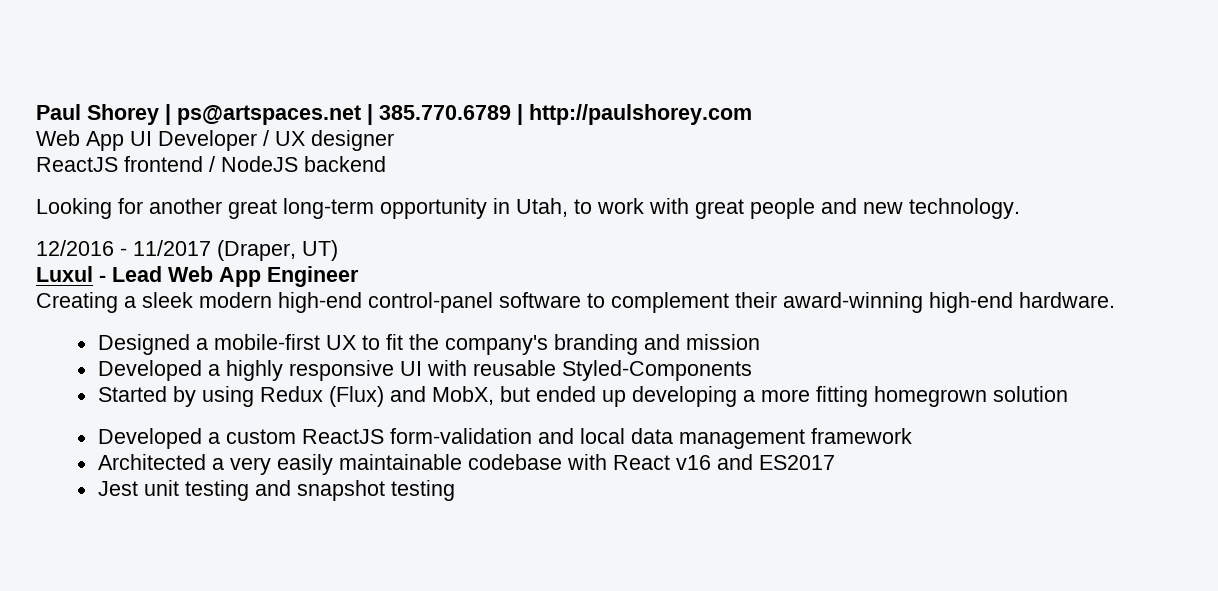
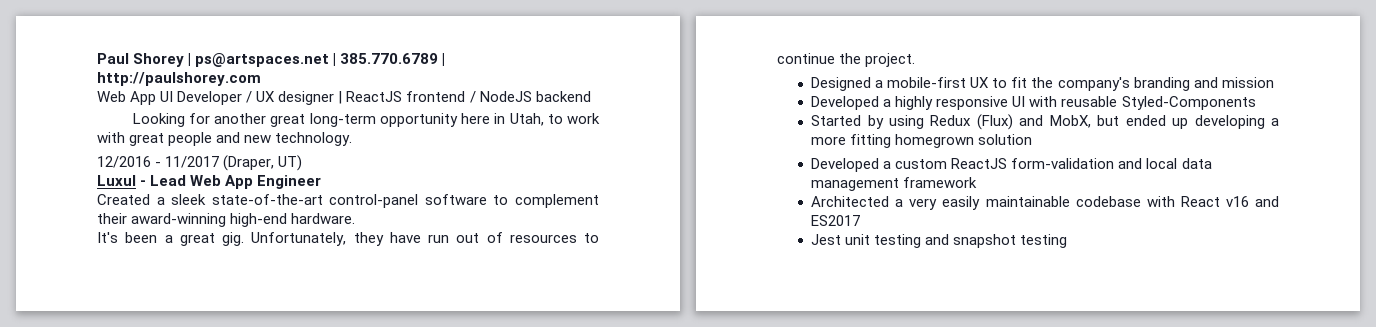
(394, 140) // -> [338,91,343,104] |
(487, 208) none -> [461,113,491,124] here
[36,292,118,313] Creating -> [97,194,150,205] Created
[199,292,362,313] modern high-end -> [211,194,323,205] state-of-the-art
(1115, 300) none -> [97,232,599,246] [777,53,916,67] // It's been a great gig. Unfortunately, they have run out of resources to continue the project.

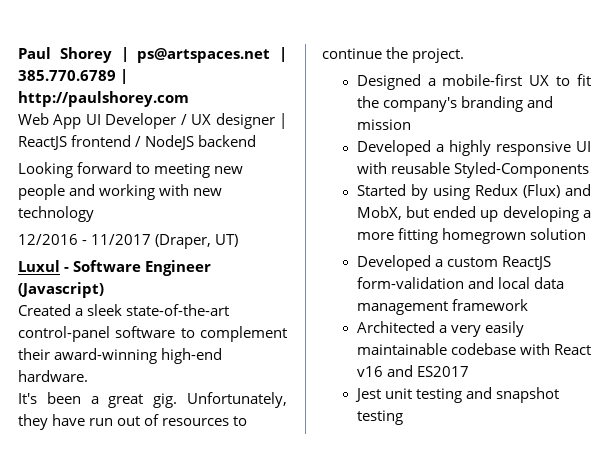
[189,113,601,127] [97,132,353,146] for another great long-term opportunity here in Utah, to work with great people and new technology. -> [77,162,244,178] [18,184,223,200] [18,206,94,222] forward to meeting new people and working with new technology
[150,175,254,189] Lead Web App -> [73,260,142,272] Software
(322, 182) none -> [18,282,104,298] (Javascript)

